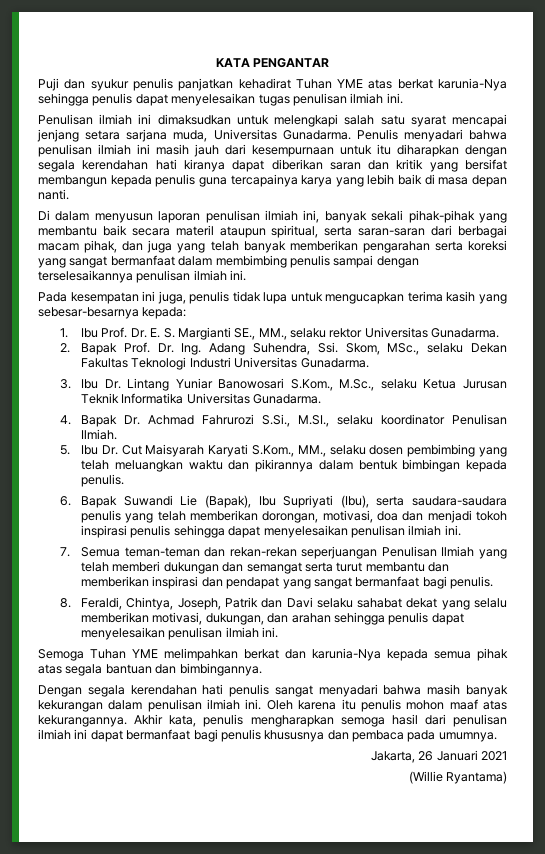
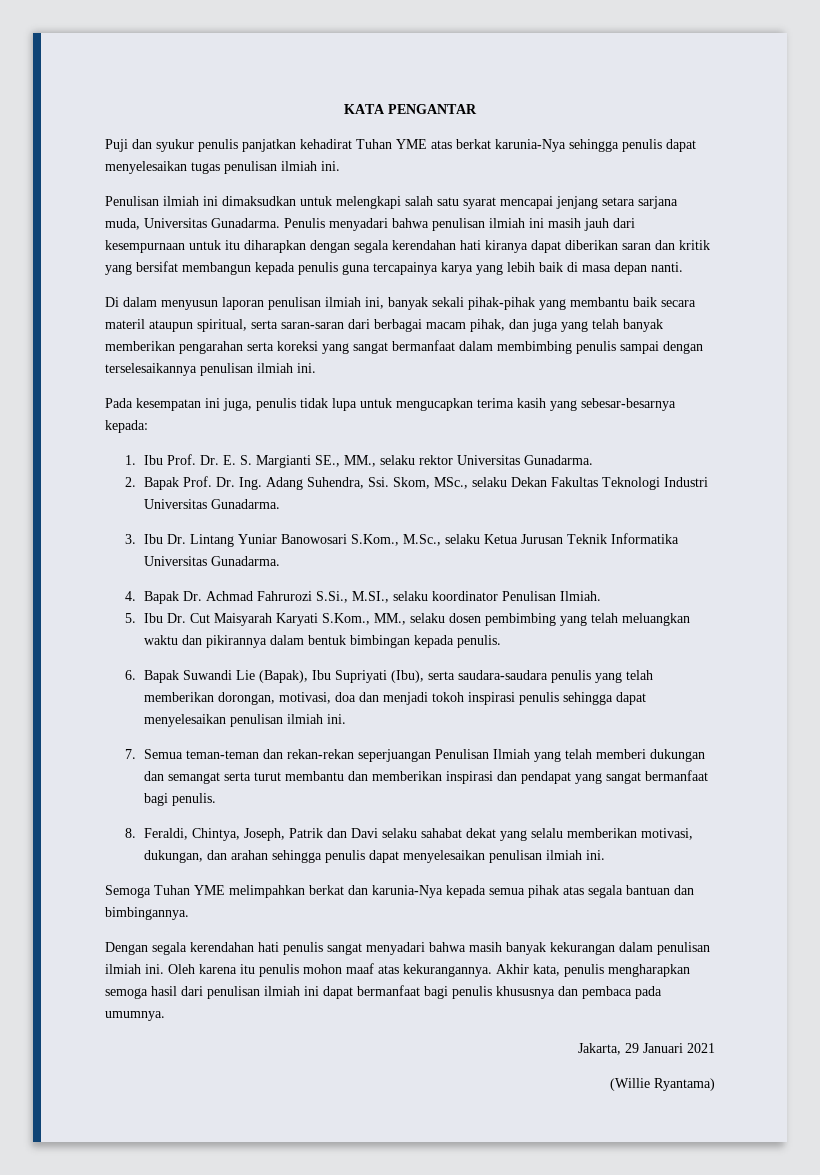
[418,751,434,761] 26 -> [625,1043,639,1053] 29

